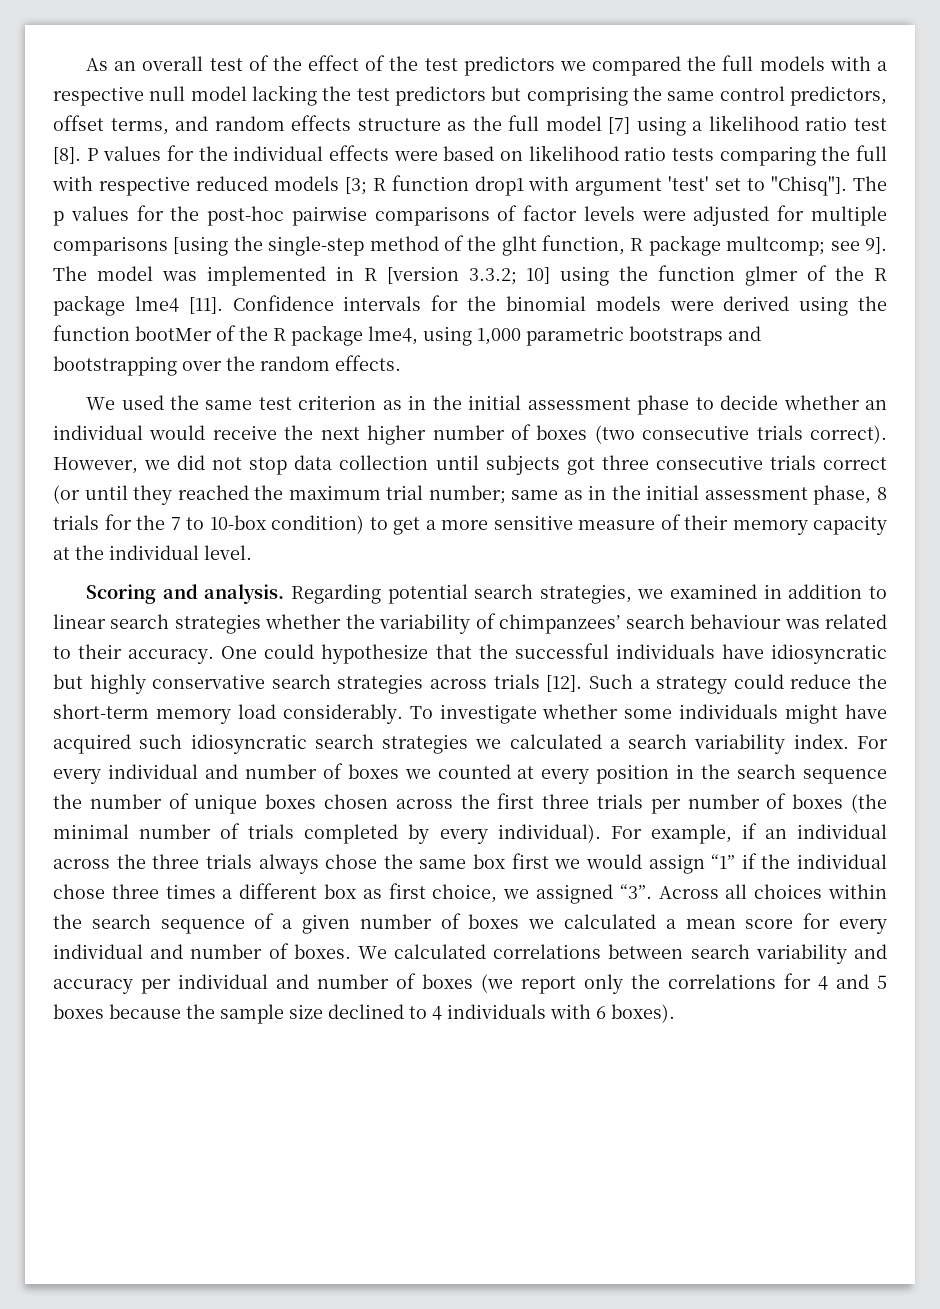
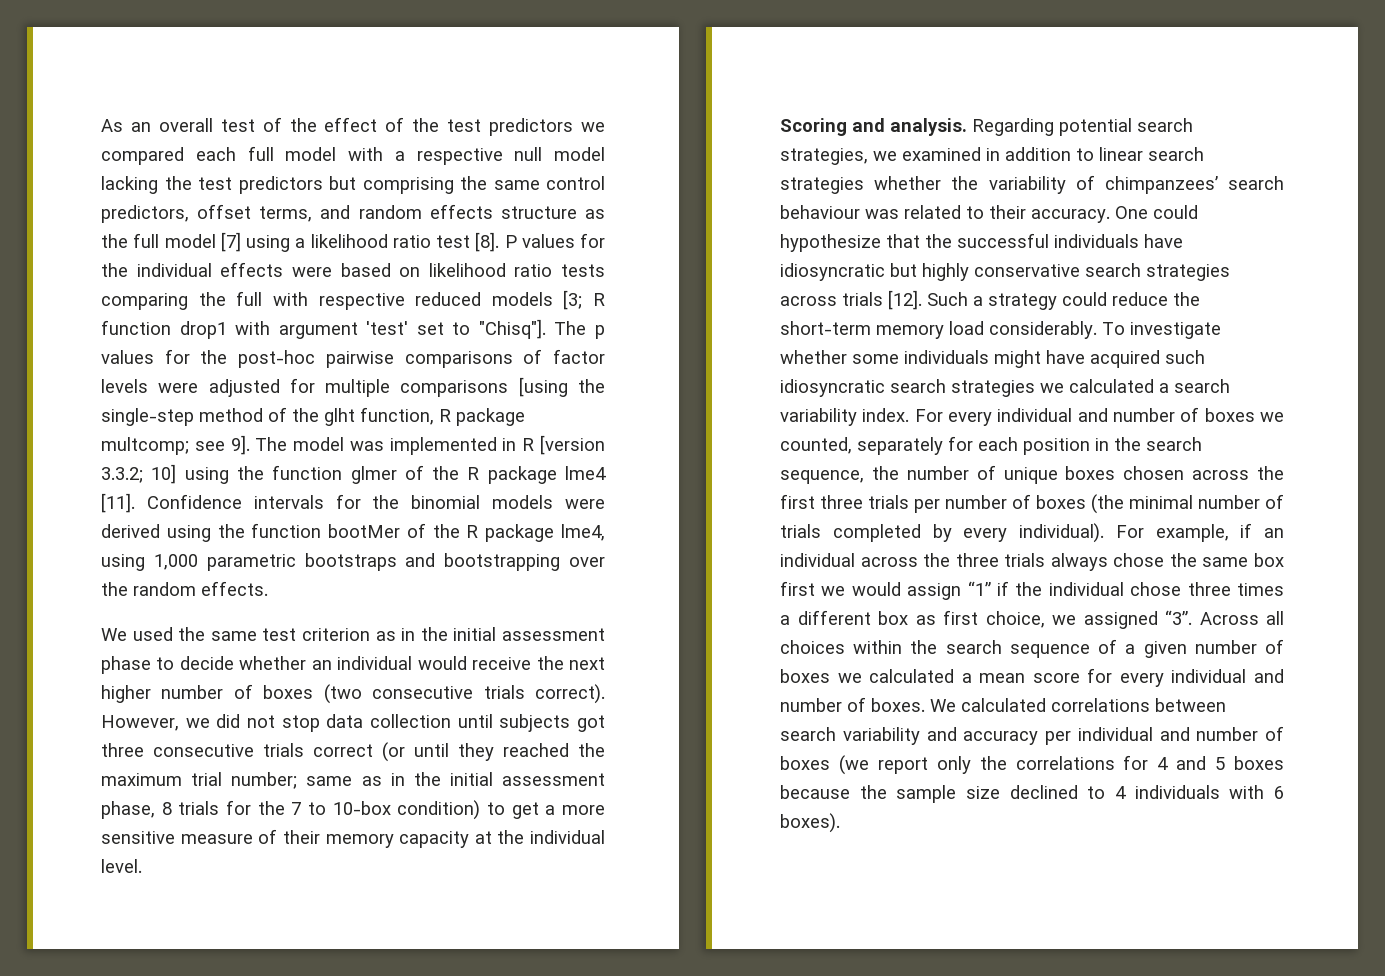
[687,55,825,71] the full models -> [195,146,337,161] each full model
[437,764,590,784] counted at every -> [780,436,1018,455] counted, separately for each
[803,769,888,784] sequence -> [780,470,864,484] sequence,

